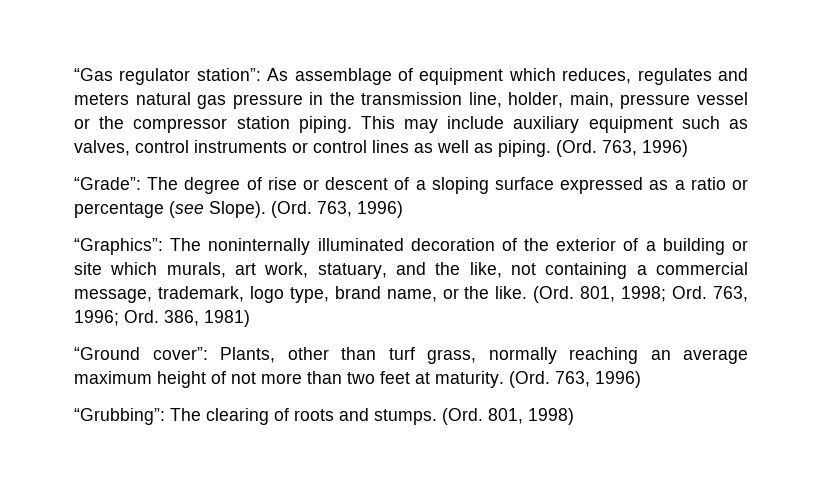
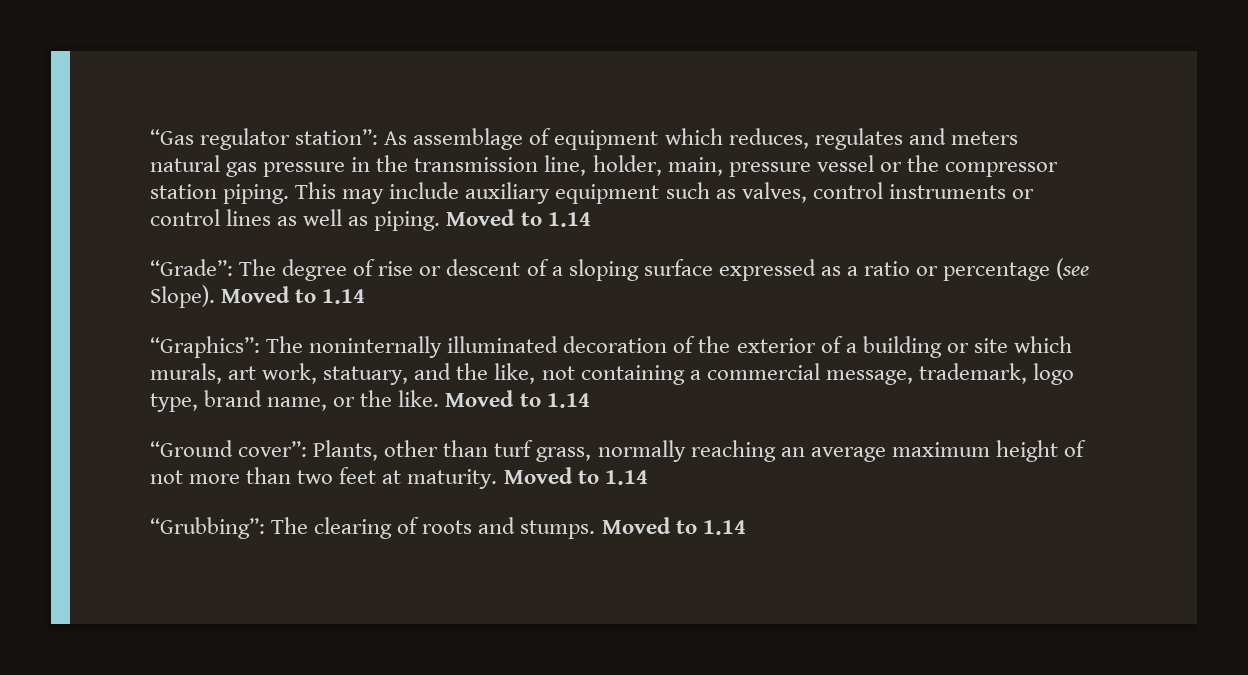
[556,140,688,157] (Ord. 763, 1996) -> [446,209,591,227] Moved to 1.14
[271,201,403,218] (Ord. 763, 1996) -> [221,286,366,304] Moved to 1.14
[533,286,748,303] [74,310,250,327] (Ord. 801, 1998; Ord. 763, 1996; Ord. 386, 1981) -> [445,390,590,408] Moved to 1.14
[509,371,641,388] (Ord. 763, 1996) -> [503,467,648,485] Moved to 1.14
[442,408,574,425] (Ord. 801, 1998) -> [601,517,746,535] Moved to 1.14

